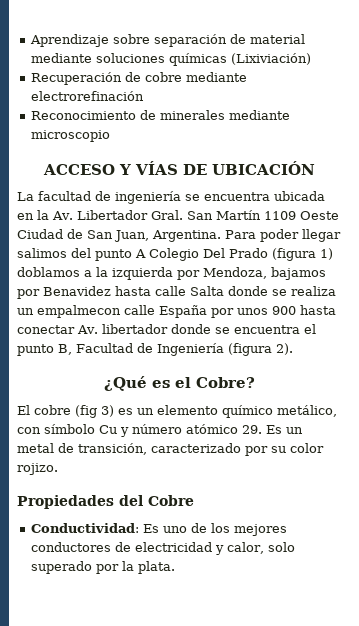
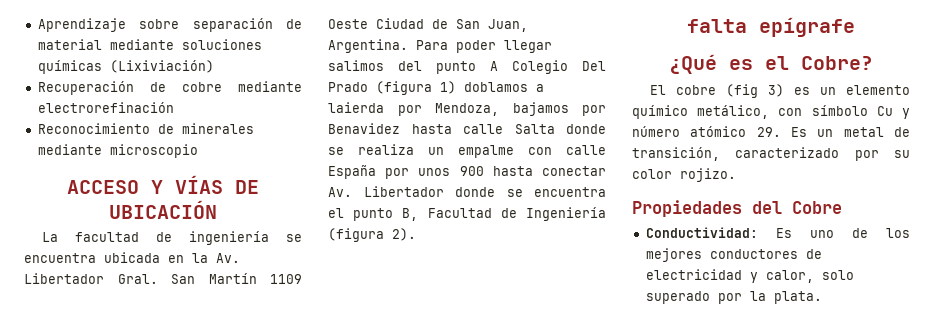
[96,267,173,280] la izquierda -> [328,102,384,113] laierda
[37,305,121,318] empalmecon -> [458,145,552,158] empalme con
[101,324,168,334] libertador -> [363,186,444,197] Libertador
(293, 349) none -> [687,17,855,37] // falta epígrafe

